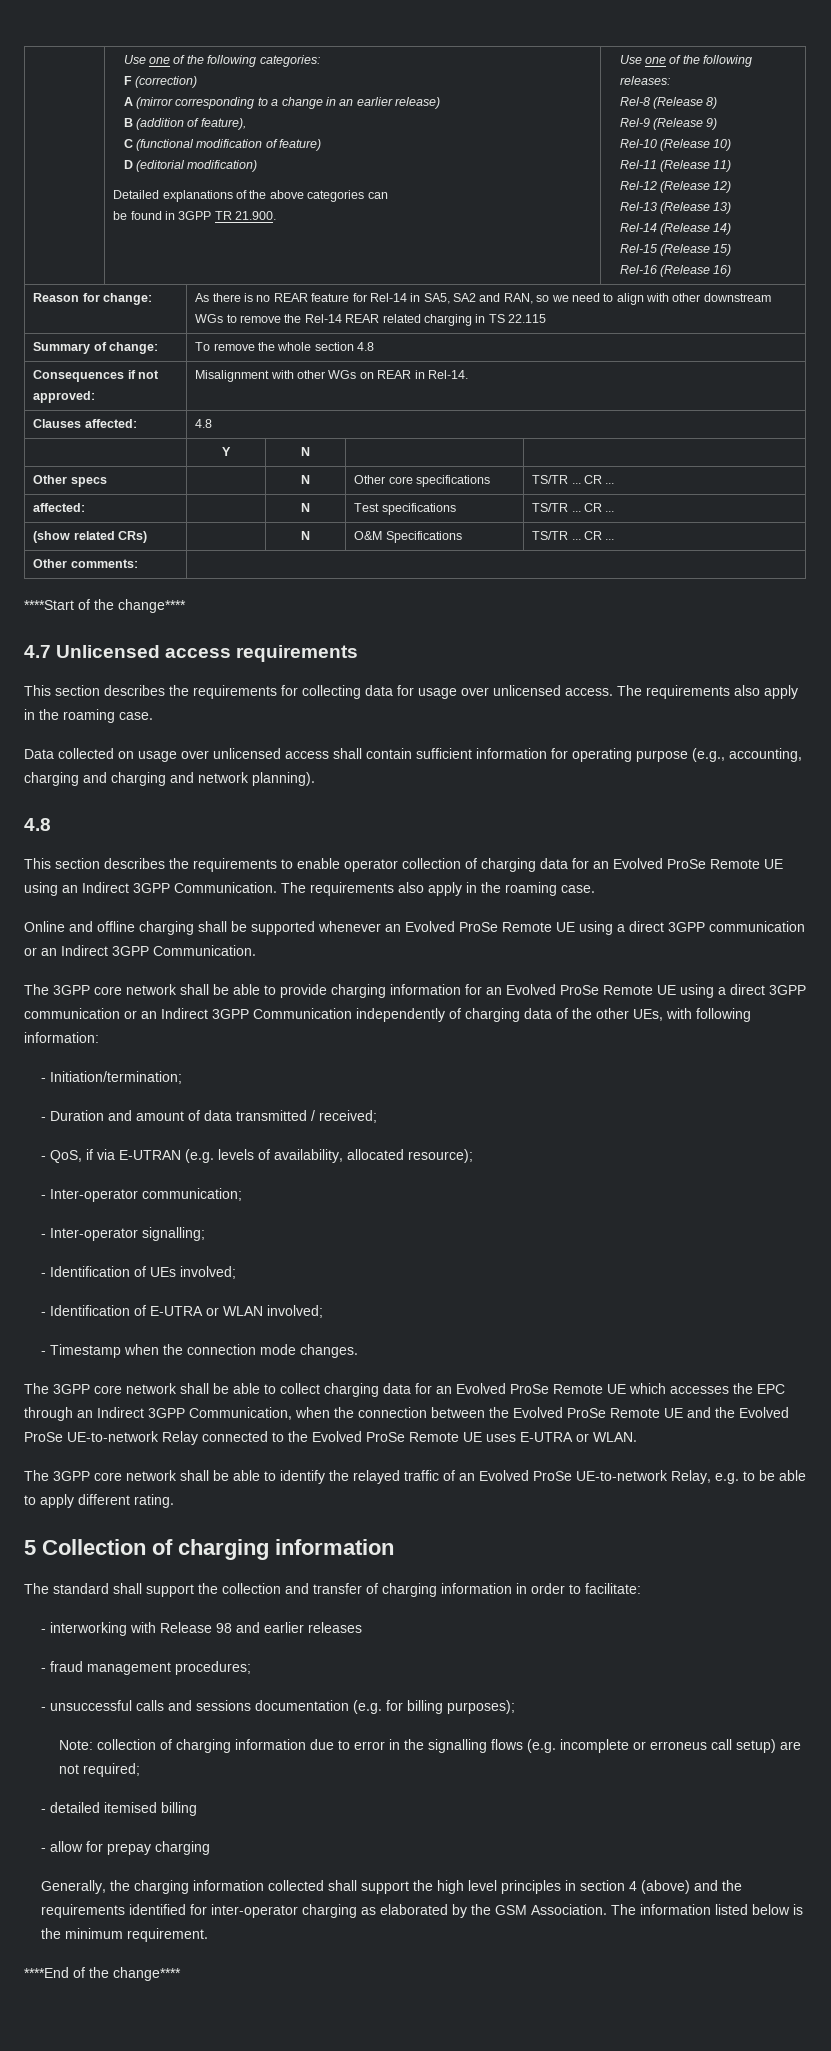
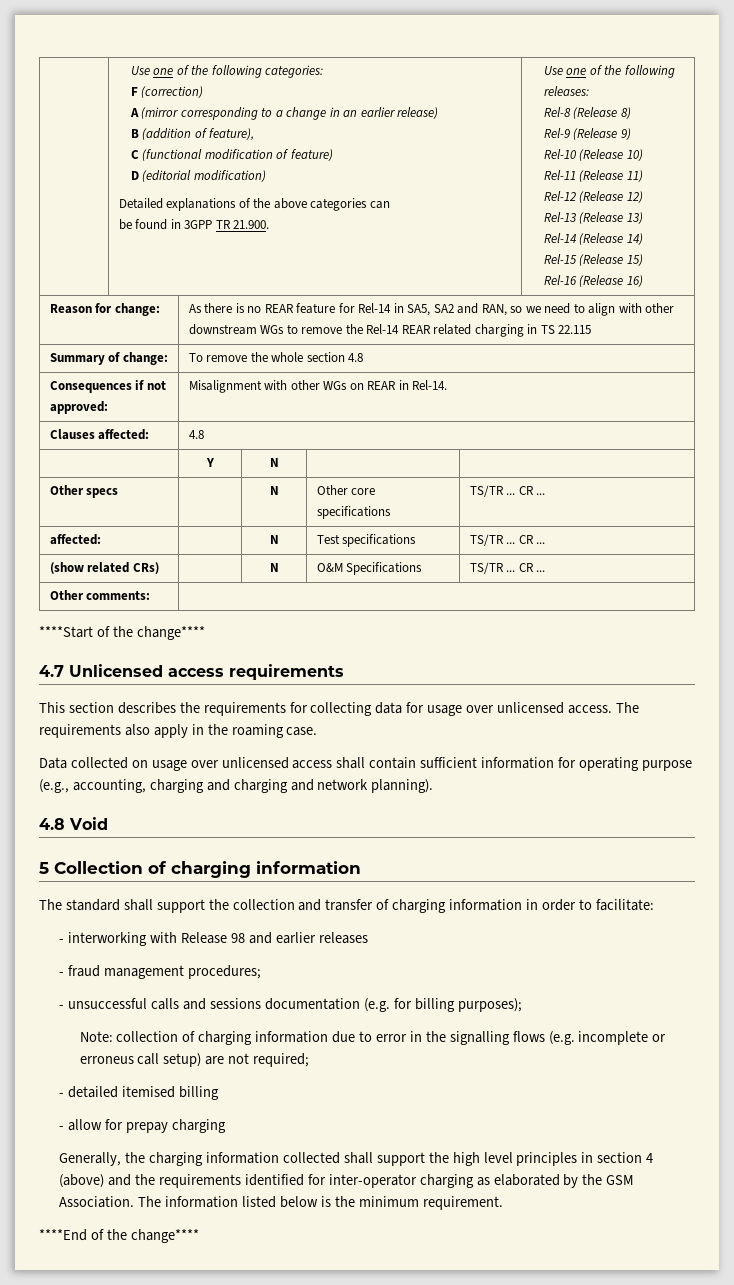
[24,858,783,872] [24,882,595,896] [24,921,805,935] [24,945,256,956] [24,984,806,998] [24,1008,751,1022] [24,1032,99,1043] [41,1071,183,1084] [41,1110,378,1123] [41,1149,474,1163] [41,1188,243,1202] [41,1227,206,1241] [41,1266,237,1279] [41,1305,324,1318] [41,1344,359,1358] [24,1383,785,1397] [24,1407,789,1421] [24,1431,637,1445] [24,1470,806,1484] [24,1494,174,1508] // This section describes the requirements to enable operator collection of charging data for an Evolved ProSe Remote UE using an Indirect 3GPP Communication. The requirements also apply in the roaming case. // Online and offline charging shall be supported whenever an Evolved ProSe Remote UE using a direct 3GPP communication or an Indirect 3GPP Communication. // The 3GPP core network shall be able to provide charging information for an Evolved ProSe Remote UE using a direct 3GPP communication or an Indirect 3GPP Communication independently of charging data of the other UEs, with following information: // - Initiation/termination; // - Duration and amount of data transmitted / received; // - QoS, if via E-UTRAN (e.g. levels of availability, allocated resource); // - Inter-operator communication; // - Inter-operator signalling; // - Identification of UEs involved; // - Identification of E-UTRA or WLAN involved; // - Timestamp when the connection mode changes. // The 3GPP core network shall be able to collect charging data for an Evolved ProSe Remote UE which accesses the EPC through an Indirect 3GPP Communication, when the connection between the Evolved ProSe Remote UE and the Evolved ProSe UE-to-network Relay connected to the Evolved ProSe Remote UE uses E-UTRA or WLAN. // The 3GPP core network shall be able to identify the relayed traffic of an Evolved ProSe UE-to-network Relay, e.g. to be able to apply different rating. -> [69,817,108,830] Void

